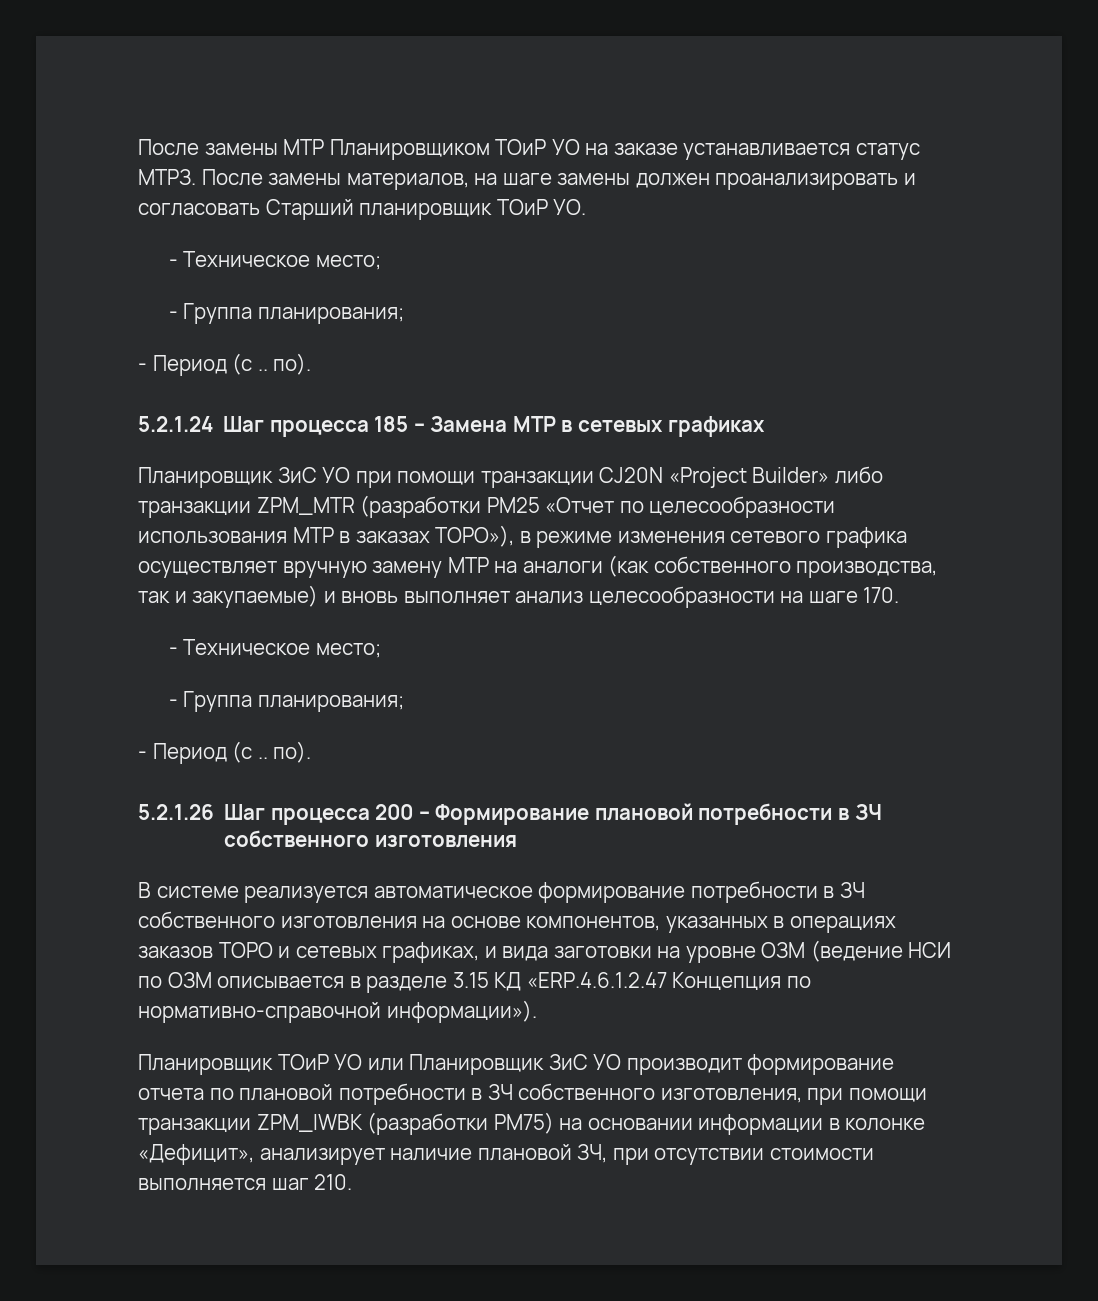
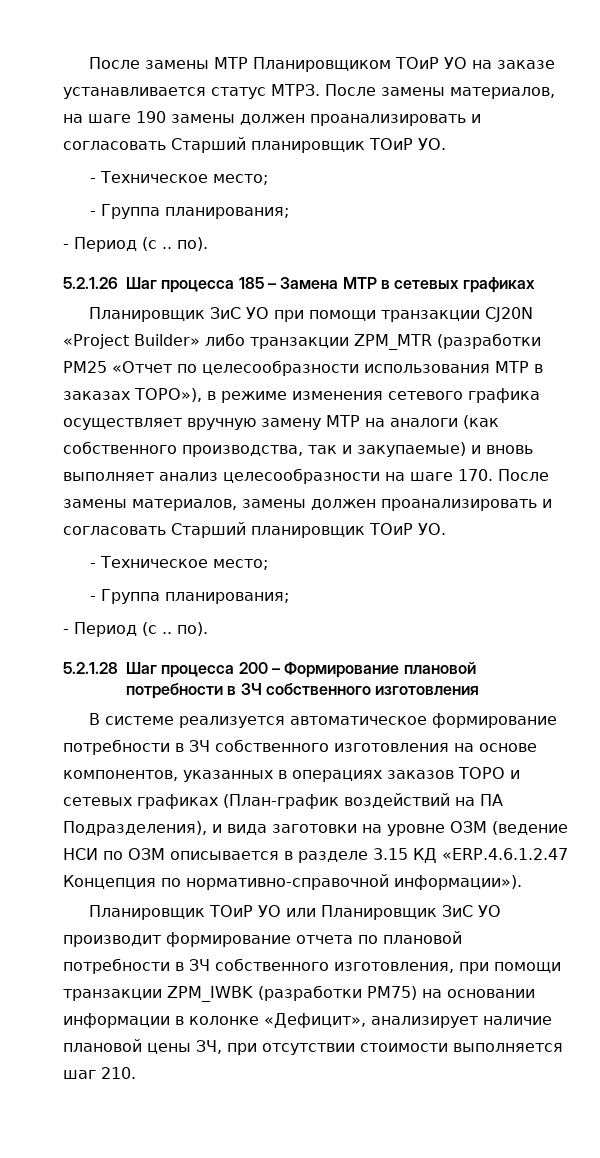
(552, 179) none -> [136,111,166,123] 190
[138,416,213,432] 5.2.1.24 -> [63,277,118,289] 5.2.1.26
(900, 595) none -> [498,469,549,481] [63,499,552,511] [63,522,446,538] После замены материалов, замены должен проанализировать и согласовать Старший планировщик ТОиР УО.
[138,804,214,820] 5.2.1.26 -> [63,662,118,674] 5.2.1.28
[382,942,480,963] графиках, -> [137,793,503,809] [63,821,207,836] графиках (План-график воздействий на ПА Подразделения),
(572, 1152) none -> [147,1043,191,1054] цены

